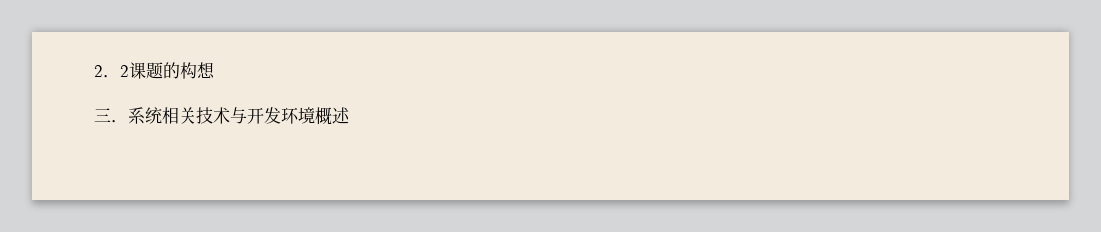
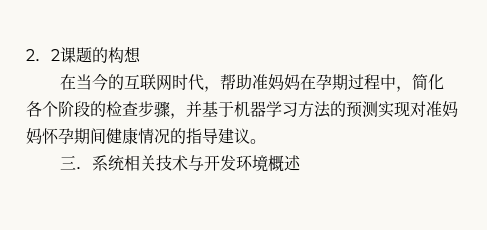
(215, 70) none -> [59,73,444,92] [26,101,458,119] [26,127,266,144] // 在当今的互联网时代，帮助准妈妈在孕期过程中，简化各个阶段的检查步骤，并基于机器学习方法的预测实现对准妈妈怀孕期间健康情况的指导建议。

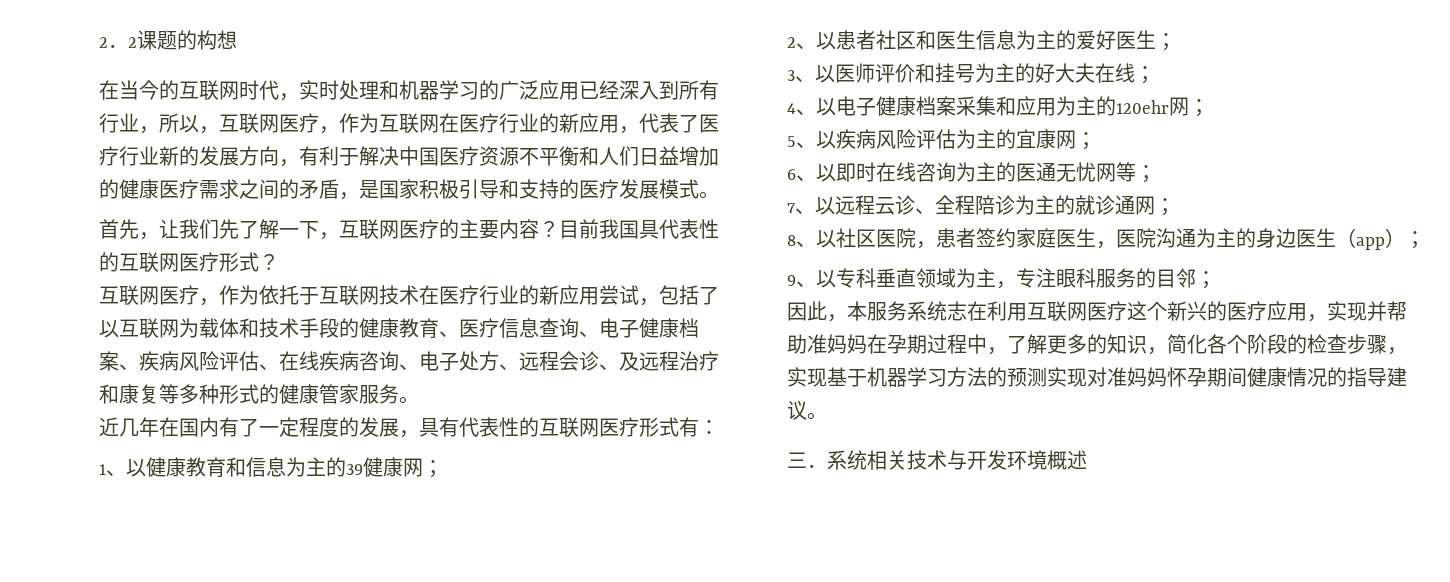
(220, 89) none -> [299,80,719,100] [99,113,719,134] [99,146,719,167] [99,179,719,200] [99,219,719,240] [99,252,279,273] [99,285,719,306] [99,318,699,339] [99,351,719,371] [99,384,419,404] [99,417,719,438] [99,457,443,478] [787,30,1176,51] [787,63,1155,84] [787,96,1209,117] [787,129,1096,150] [787,162,1156,183] [787,195,1175,216] [787,228,1425,250] [787,268,1216,289] [787,301,1387,322] 实时处理和机器学习的广泛应用已经深入到所有行业，所以，互联网医疗，作为互联网在医疗行业的新应用，代表了医疗行业新的发展方向，有利于解决中国医疗资源不平衡和人们日益增加的健康医疗需求之间的矛盾，是国家积极引导和支持的医疗发展模式。 // 首先，让我们先了解一下，互联网医疗的主要内容？目前我国具代表性的互联网医疗形式？ // 互联网医疗，作为依托于互联网技术在医疗行业的新应用尝试，包括了以互联网为载体和技术手段的健康教育、医疗信息查询、电子健康档案、疾病风险评估、在线疾病咨询、电子处方、远程会诊、及远程治疗和康复等多种形式的健康管家服务。 // 近几年在国内有了一定程度的发展，具有代表性的互联网医疗形式有： // 1、以健康教育和信息为主的39健康网； // 2、以患者社区和医生信息为主的爱好医生； // 3、以医师评价和挂号为主的好大夫在线； // 4、以电子健康档案采集和应用为主的120ehr网； // 5、以疾病风险评估为主的宜康网； // 6、以即时在线咨询为主的医通无忧网等； // 7、以远程云诊、全程陪诊为主的就诊通网； // 8、以社区医院，患者签约家庭医生，医院沟通为主的身边医生（app）； // 9、以专科垂直领域为主，专注眼科服务的目邻； // 因此，本服务系统志在利用互联网医疗这个新兴的医疗应用，实现并
(412, 89) none -> [1007,334,1167,355] 了解更多的知识，
[186,101,202,117] 并 -> [787,367,827,387] 实现

